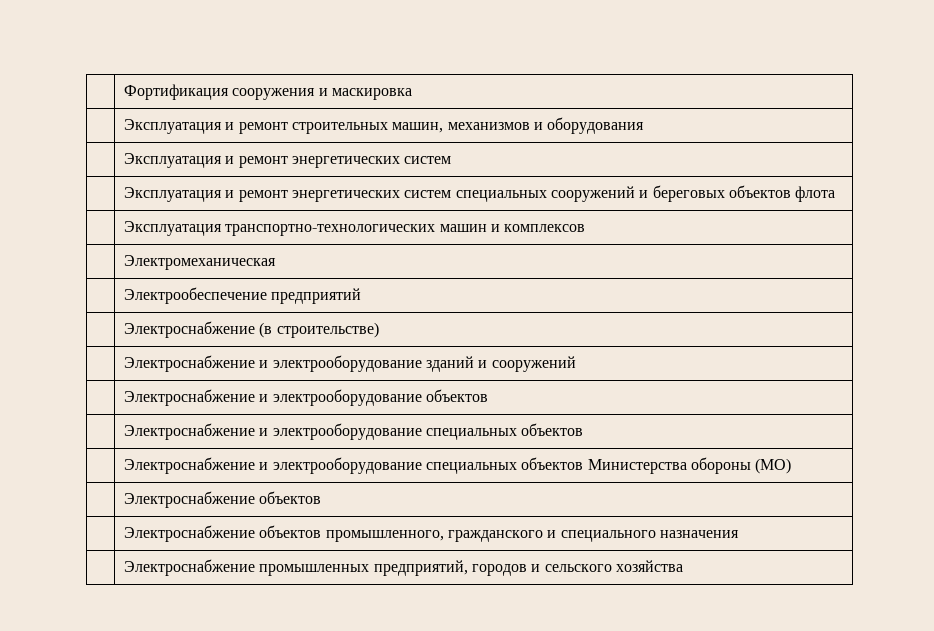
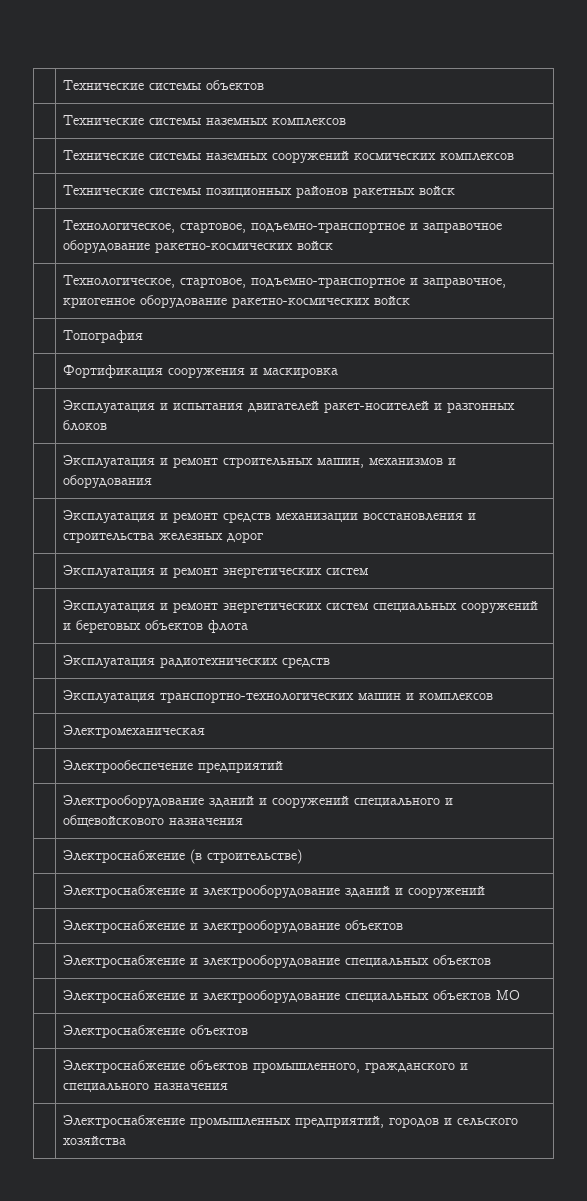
[124,84,412,100] | Фортификация сооружения и маскировка -> [62,80,264,90] [62,115,346,126] [62,150,514,163] [62,185,455,198] [62,220,502,233] [62,240,333,253] [62,275,506,288] [62,295,410,308] [62,330,143,343] [62,365,338,378] [62,400,515,413] [62,420,107,431] | Технические системы объектов // | Технические системы наземных комплексов // | Технические системы наземных сооружений космических комплексов // | Технические системы позиционных районов ракетных войск // | Технологическое, стартовое, подъемно-транспортное и заправочное оборудование ракетно-космических войск // | Технологическое, стартовое, подъемно-транспортное и заправочное, криогенное оборудование ракетно-космических войск // | Топография // | Фортификация сооружения и маскировка // | Эксплуатация и испытания двигателей ракет-носителей и разгонных блоков
(645, 125) none -> [62,510,476,523] [62,532,263,543] // | Эксплуатация и ремонт средств механизации восстановления и строительства железных дорог
(836, 194) none -> [62,655,330,668] // | Эксплуатация радиотехнических средств
(362, 296) none -> [62,795,453,808] [62,815,243,827] // | Электрооборудование зданий и сооружений специального и общевойскового назначения
[587,457,792,474] Министерства обороны (МО) -> [495,990,520,1000] МО

